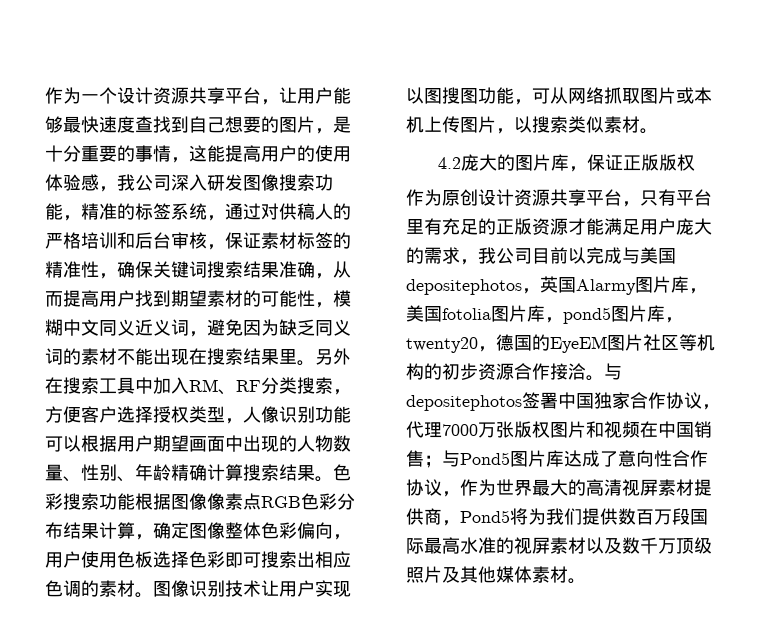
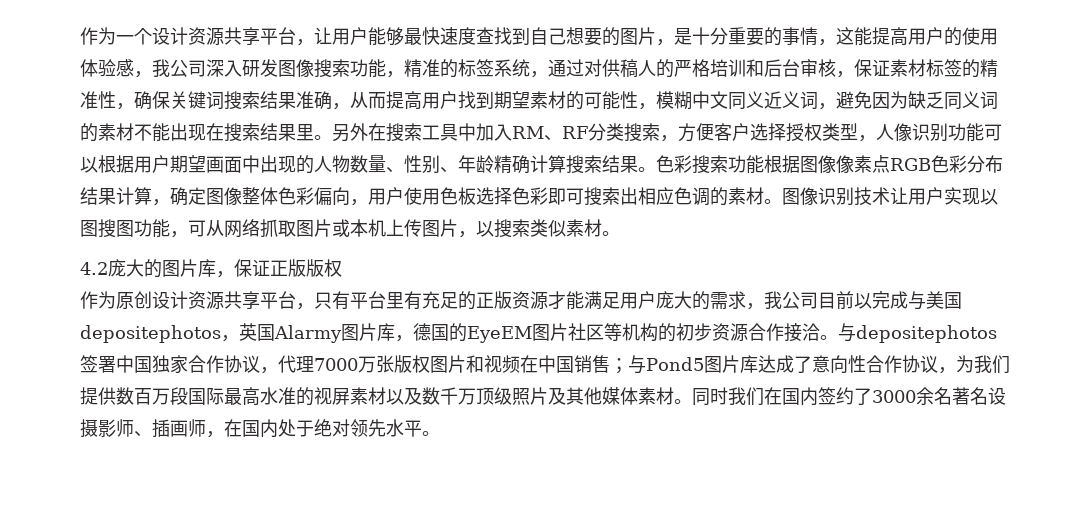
[406,305,683,324] [406,337,496,353] 美国fotolia图片库，pond5图片库，twenty20， -> (413, 338) none
[460,479,712,496] [406,508,528,526] 作为世界最大的高清视屏素材提供商，Pond5将 -> (956, 370) none
(586, 581) none -> [692,387,1006,406] [80,419,440,438] 同时我们在国内签约了3000余名著名设摄影师、插画师，在国内处于绝对领先水平。

